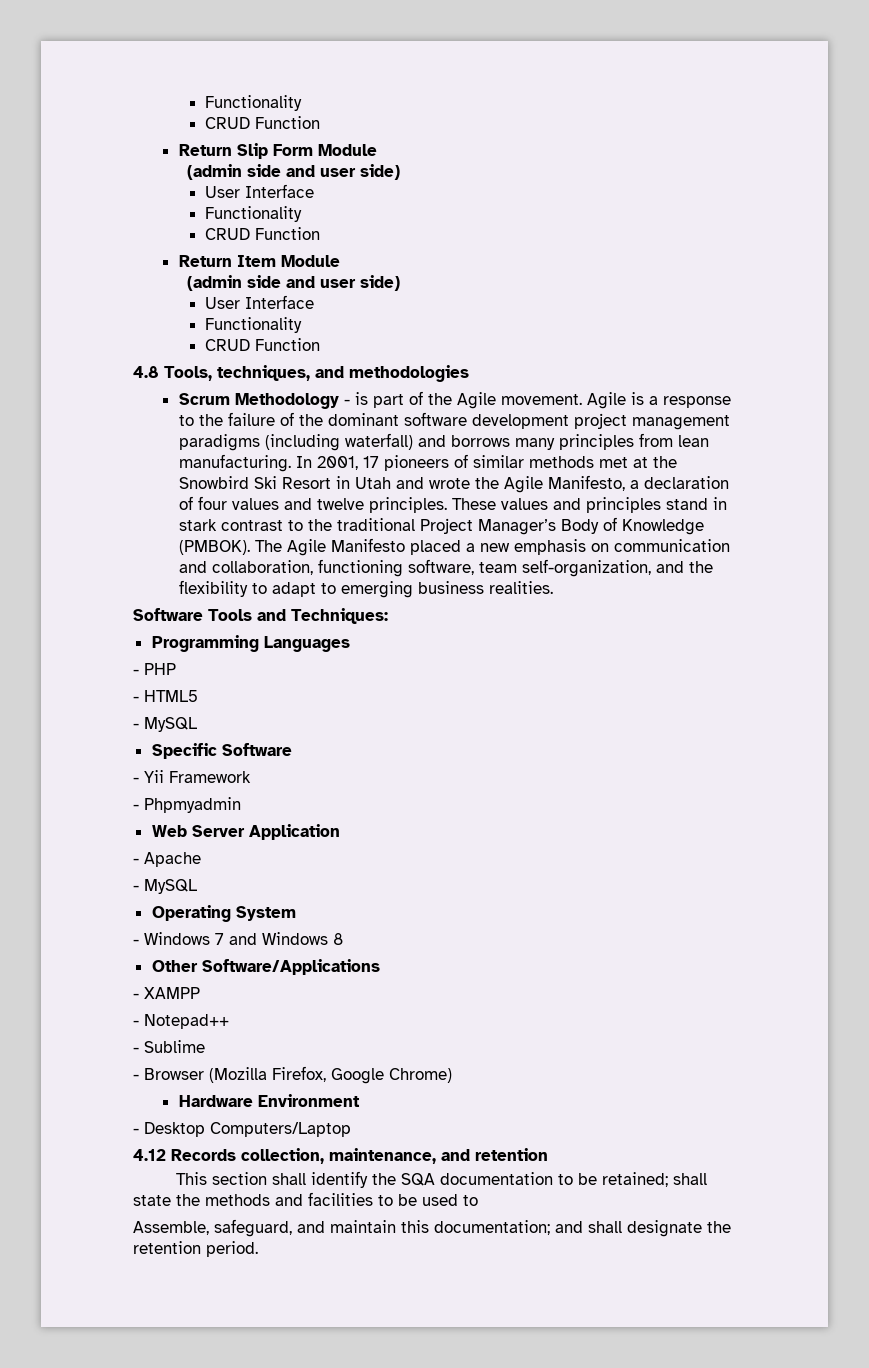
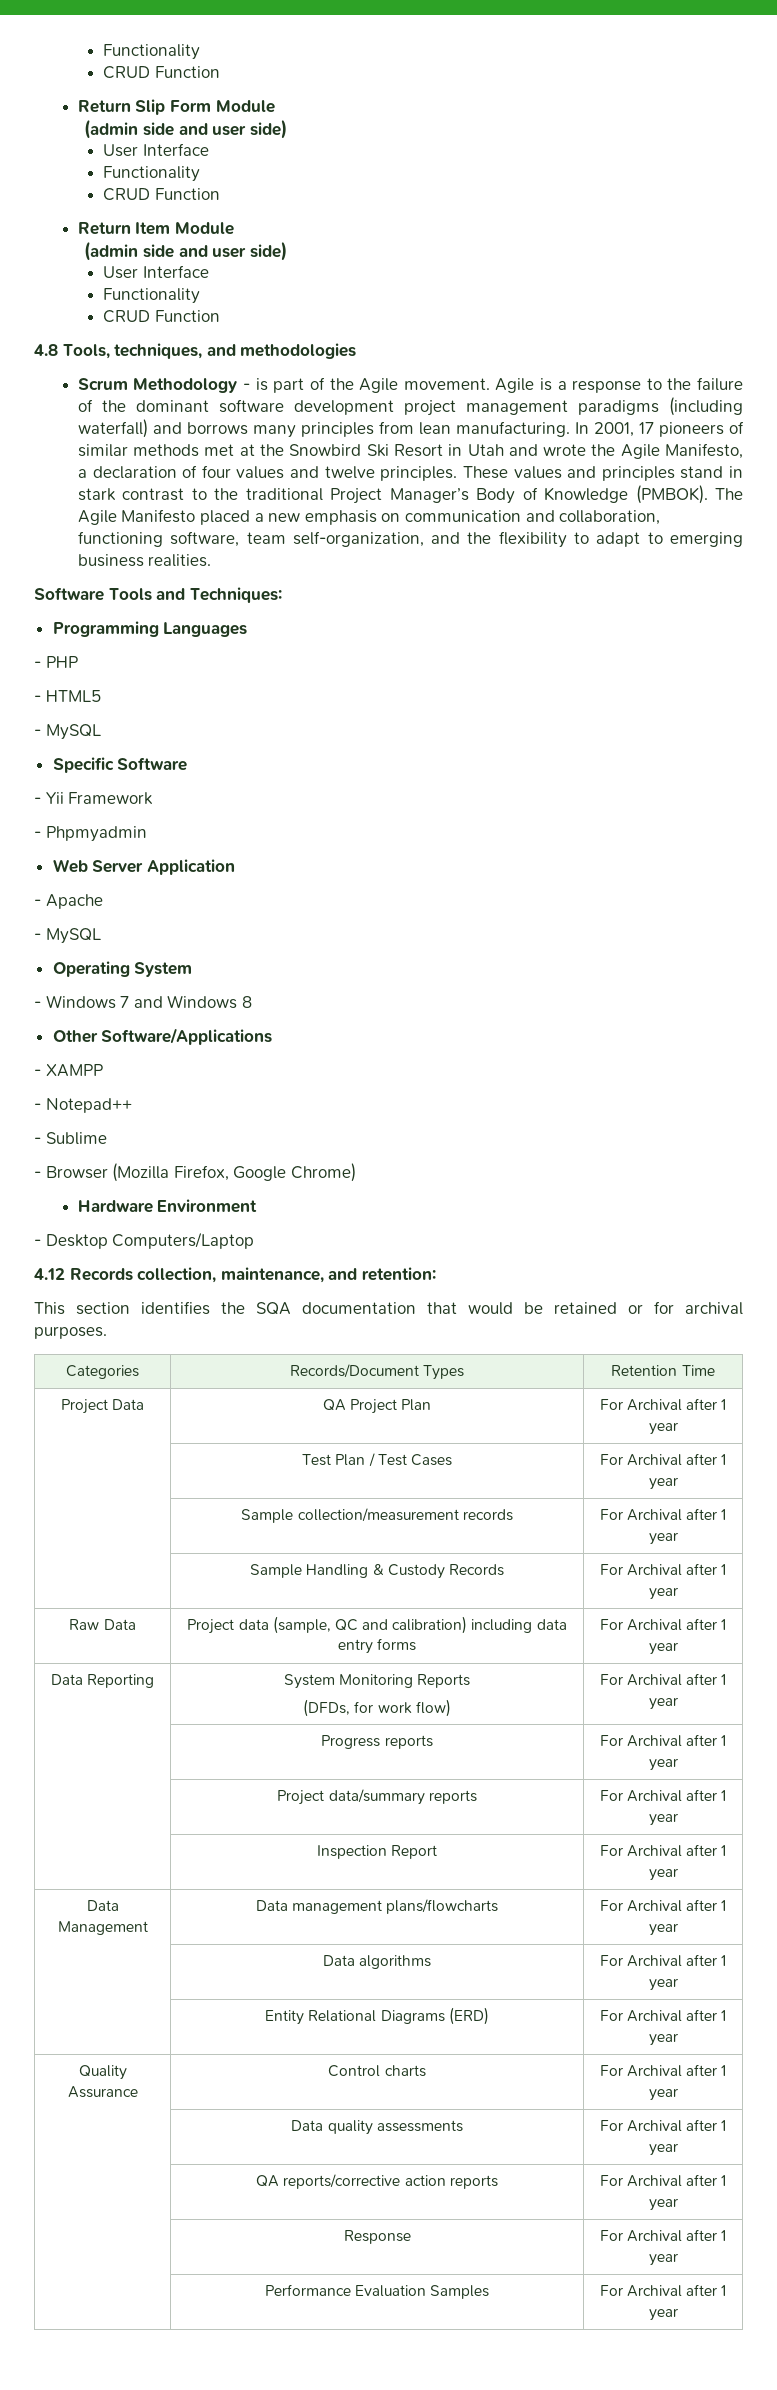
[475,1148,548,1161] retention -> [361,1267,436,1281] retention:
[271,1171,368,1188] shall identify -> [141,1301,210,1315] identifies
[557,1172,707,1187] [133,1192,478,1206] [133,1219,731,1237] [133,1241,258,1257] to be retained; shall state the methods and facilities to be used to // Assemble, safeguard, and maintain this documentation; and shall designate the retention period. -> [427,1301,743,1315] [34,1326,107,1339] [66,1365,139,1379] [289,1364,465,1380] [611,1365,715,1376] [60,1399,145,1414] [322,1399,432,1414] [599,1398,727,1411] [648,1422,678,1435] [302,1453,452,1467] [599,1453,727,1466] [648,1477,678,1490] [241,1508,513,1523] [599,1508,727,1521] [648,1532,678,1545] [250,1564,504,1579] [599,1563,727,1576] [648,1587,678,1600] [69,1619,136,1630] [187,1616,567,1634] [337,1638,417,1654] [599,1618,727,1631] [648,1642,678,1655] [50,1674,155,1688] [283,1674,471,1689] [303,1699,451,1717] [599,1673,727,1686] [648,1697,678,1710] [321,1735,433,1749] [599,1734,727,1747] [648,1758,678,1771] [277,1789,477,1805] [599,1789,727,1802] [648,1813,678,1826] [316,1845,438,1859] [599,1844,727,1857] [648,1868,678,1881] [86,1900,119,1911] [57,1921,148,1935] [255,1899,499,1914] [599,1899,727,1912] [648,1923,678,1936] [322,1955,432,1969] [599,1954,727,1967] [648,1978,678,1991] [265,2007,489,2025] [599,2009,727,2022] [648,2033,678,2046] [78,2065,127,2080] [67,2086,138,2098] [328,2065,426,2077] [599,2064,727,2077] [648,2088,678,2101] [291,2120,463,2135] [599,2119,727,2132] [648,2143,678,2156] [256,2174,498,2189] [599,2174,727,2187] [648,2198,678,2211] [343,2230,411,2244] [599,2229,727,2242] [648,2253,678,2266] [264,2284,490,2299] [599,2284,727,2297] [648,2308,678,2321] that would be retained or for archival purposes. // Categories | Records/Document Types | Retention Time // Project Data | QA Project Plan | For Archival after 1 year // | Test Plan / Test Cases | For Archival after 1 year // | Sample collection/measurement records | For Archival after 1 year // | Sample Handling & Custody Records | For Archival after 1 year // Raw Data | Project data (sample, QC and calibration) including data entry forms | For Archival after 1 year // Data Reporting | System Monitoring Reports // (DFDs, for work flow) | For Archival after 1 year // | Progress reports | For Archival after 1 year // | Project data/summary reports | For Archival after 1 year // | Inspection Report | For Archival after 1 year // Data Management | Data management plans/flowcharts | For Archival after 1 year // | Data algorithms | For Archival after 1 year // | Entity Relational Diagrams (ERD) | For Archival after 1 year // Quality Assurance | Control charts | For Archival after 1 year // | Data quality assessments | For Archival after 1 year // | QA reports/corrective action reports | For Archival after 1 year // | Response | For Archival after 1 year // | Performance Evaluation Samples | For Archival after 1 year

